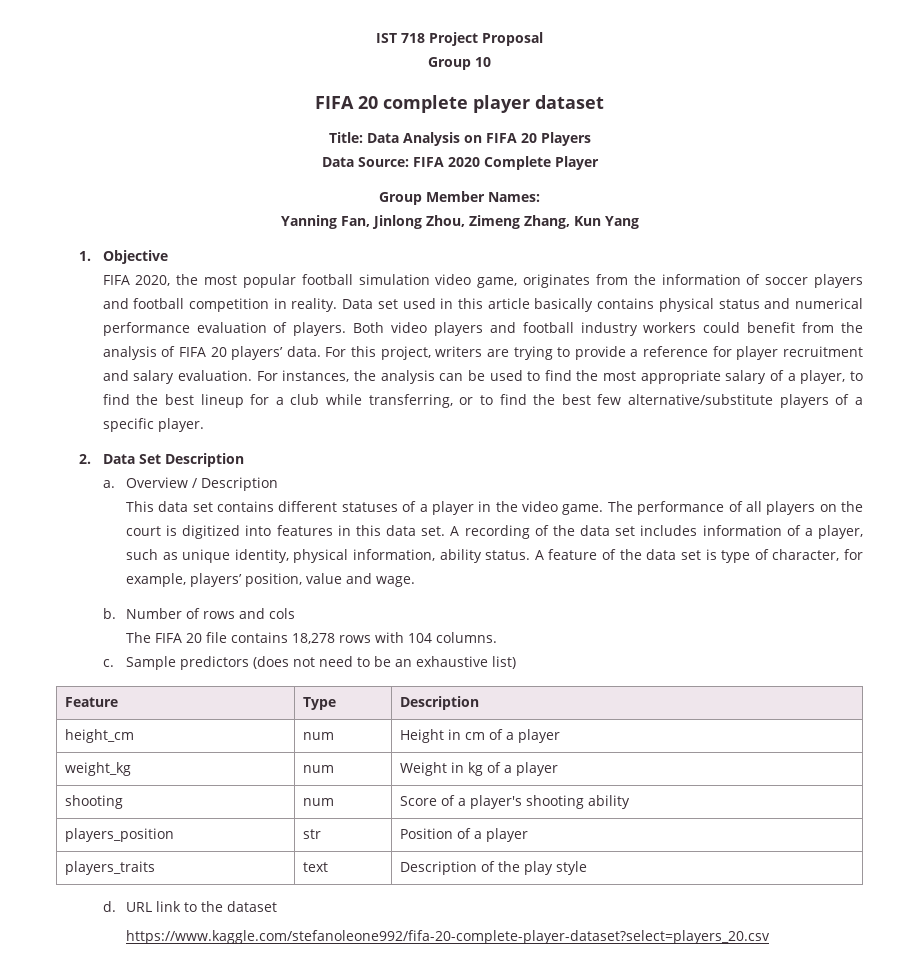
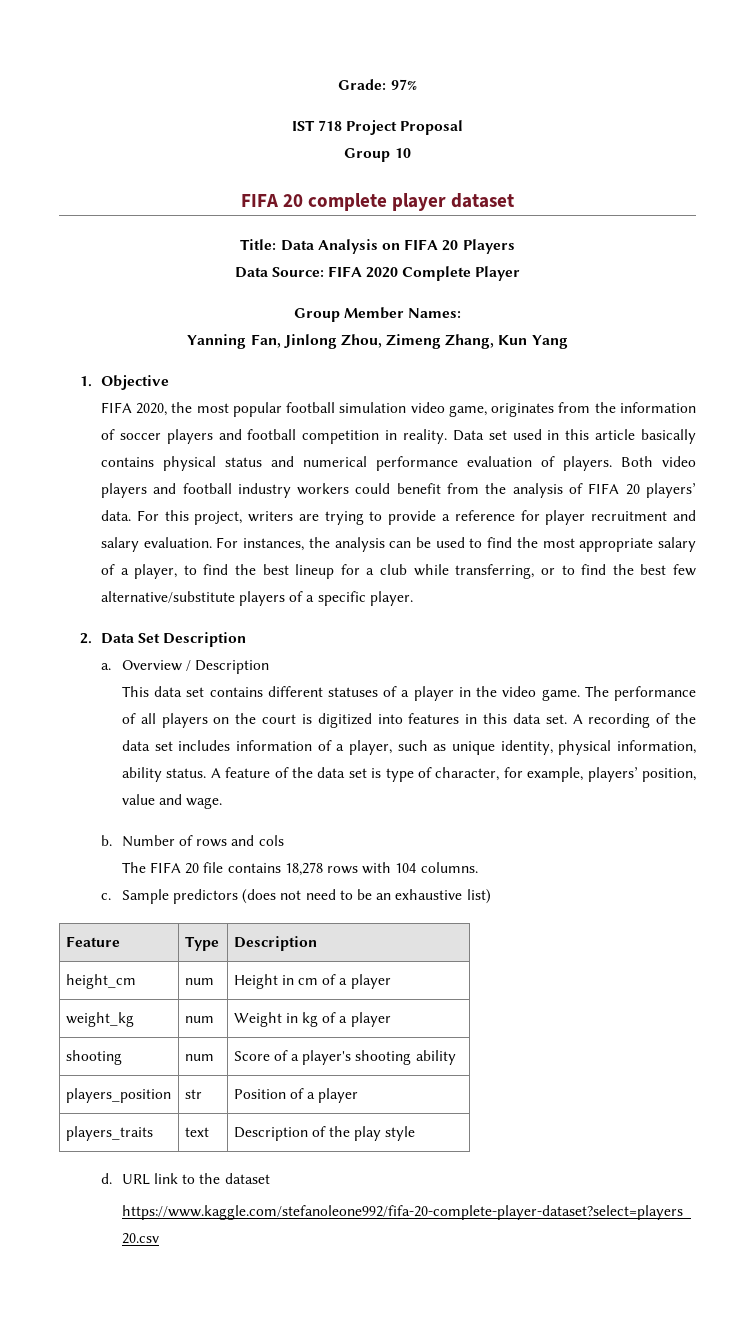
(376, 38) none -> [338,79,417,90] Grade: 97% //

